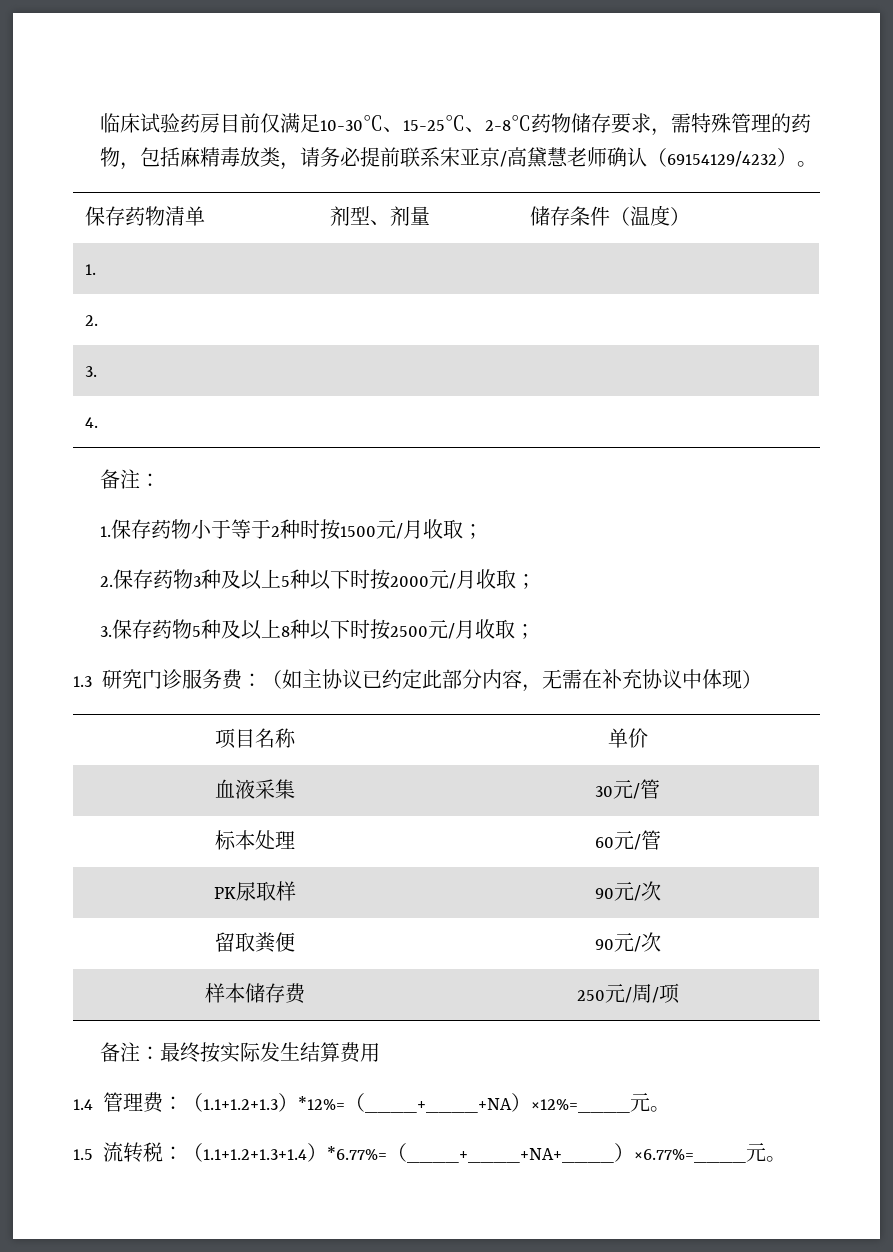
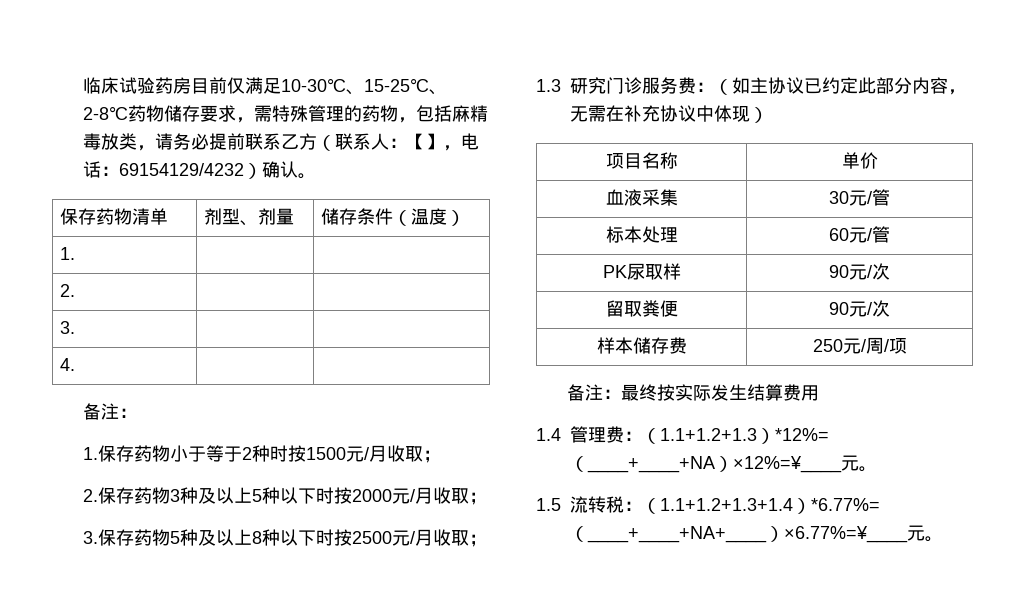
[439,147,797,168] 宋亚京/高黛慧老师确认（69154129/4232） -> [280,133,479,151] [82,161,298,179] 乙方（联系人：【】，电话：69154129/4232）确认
[531,1099,630,1113] ×12%=____ -> [733,456,842,473] ×12%=¥____
[634,1149,746,1163] ×6.77%=____ -> [784,526,908,543] ×6.77%=¥____

